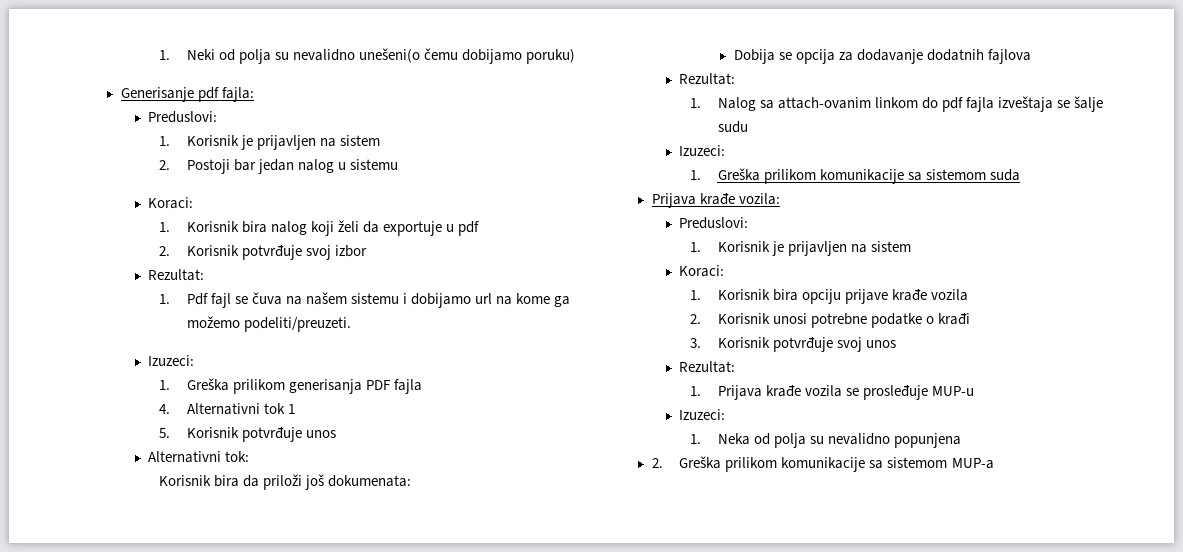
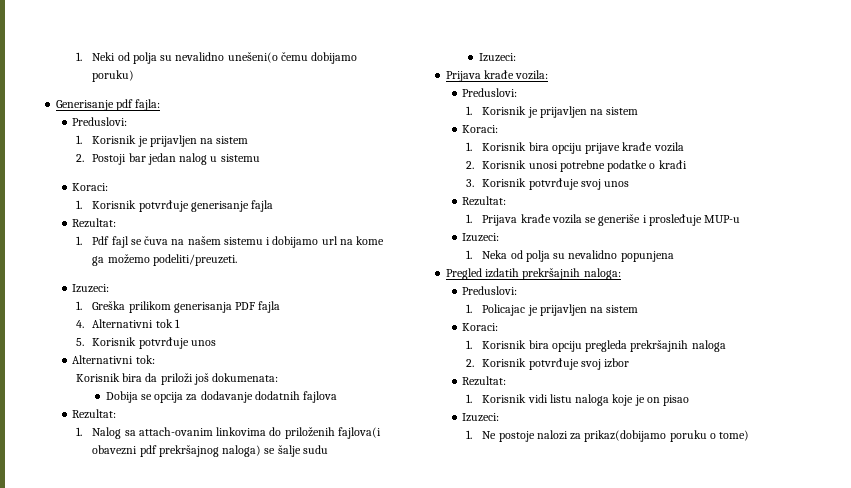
[241,220,479,236] [159,245,367,260] bira nalog koji želi da exportuje u pdf // 2. Korisnik potvrđuje svoj izbor -> [138,200,274,212] potvrđuje generisanje fajla
[874,96,1103,112] [717,121,748,133] [679,145,726,156] [690,168,1020,184] linkom do pdf fajla izveštaja se šalje sudu // Izuzeci: // 1. Greška prilikom komunikacije sa sistemom suda -> [216,427,381,439] [92,445,328,457] [478,53,516,62] linkovima do priloženih fajlova(i obavezni pdf prekršajnog naloga) se šalje sudu // Izuzeci:
(859, 392) none -> [598,214,647,226] generiše i
[651,456,994,472] 2. Greška prilikom komunikacije sa sistemom MUP-a -> [445,268,621,280] [462,286,518,295] [465,304,639,316] [462,323,499,331] [465,340,726,352] [465,358,630,370] [462,376,507,386] [465,394,690,406] [462,413,500,422] [465,430,750,442] Pregled izdatih prekršajnih naloga: // Preduslovi: // 1. Policajac je prijavljen na sistem // Koraci: // 1. Korisnik bira opciju pregleda prekršajnih naloga // 2. Korisnik potvrđuje svoj izbor // Rezultat: // 1. Korisnik vidi listu naloga koje je on pisao // Izuzeci: // 1. Ne postoje nalozi za prikaz(dobijamo poruku o tome)

